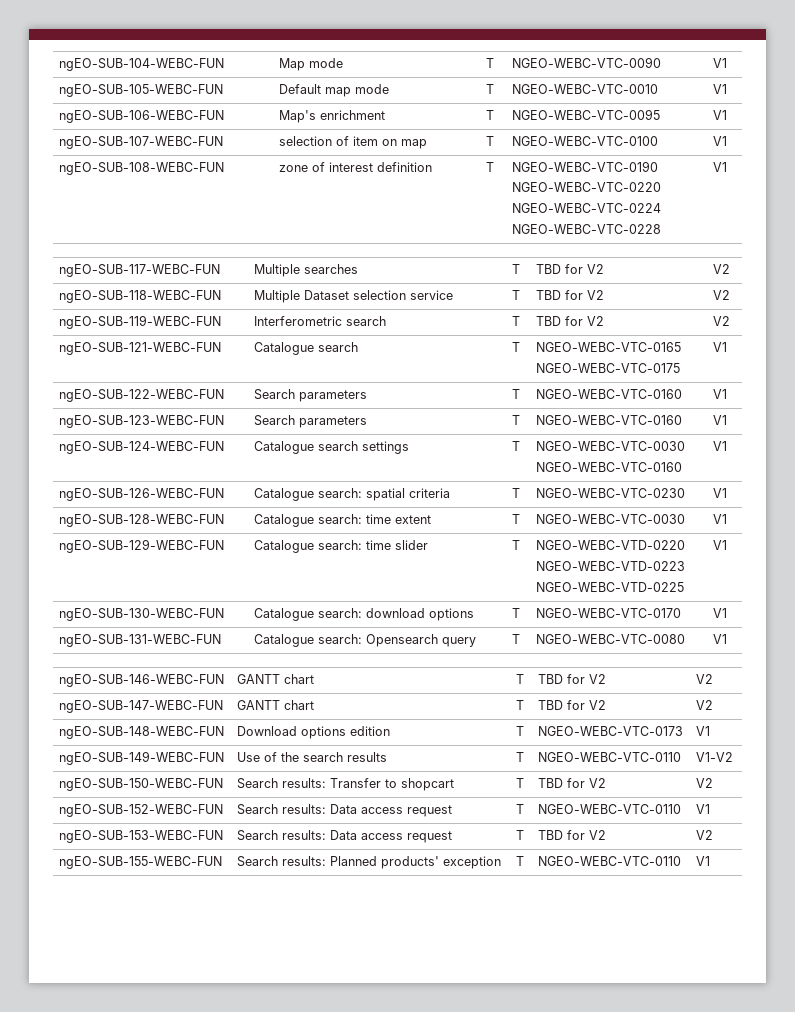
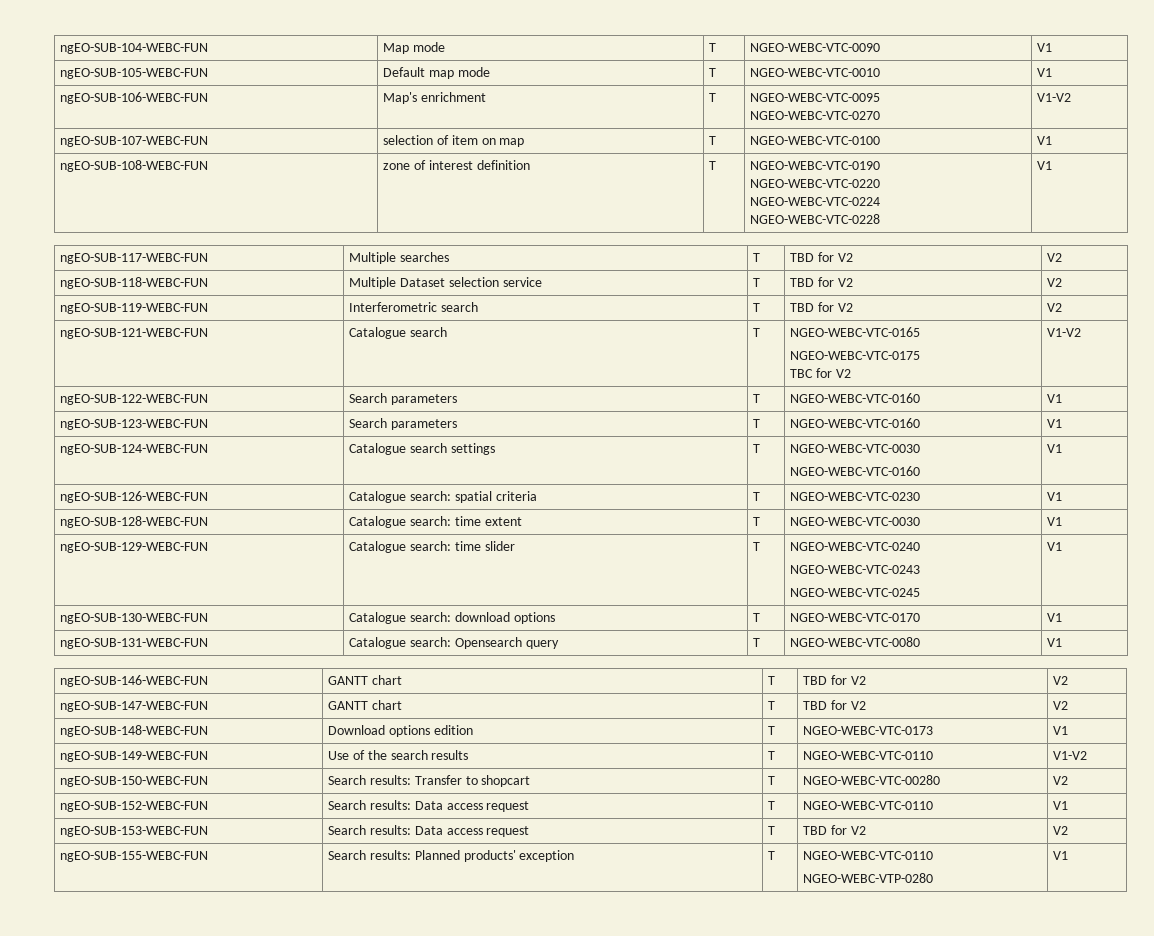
[713,110,728,120] | V1 -> [750,111,881,120] [1037,93,1072,102] // NGEO-WEBC-VTC-0270 | V1-V2
[713,342,728,352] | V1 -> [790,368,851,378] [1047,328,1082,337] // TBC for V2 | V1-V2
[536,540,686,550] [536,561,686,571] [536,582,685,592] NGEO-WEBC-VTD-0220 // NGEO-WEBC-VTD-0223 // NGEO-WEBC-VTD-0225 -> [790,542,921,551] [790,565,921,574] [790,588,921,597] NGEO-WEBC-VTC-0240 // NGEO-WEBC-VTC-0243 // NGEO-WEBC-VTC-0245
[538,778,607,788] TBD for V2 -> [803,775,941,785] NGEO-WEBC-VTC-00280
(682, 861) none -> [803,873,934,883] // NGEO-WEBC-VTP-0280

